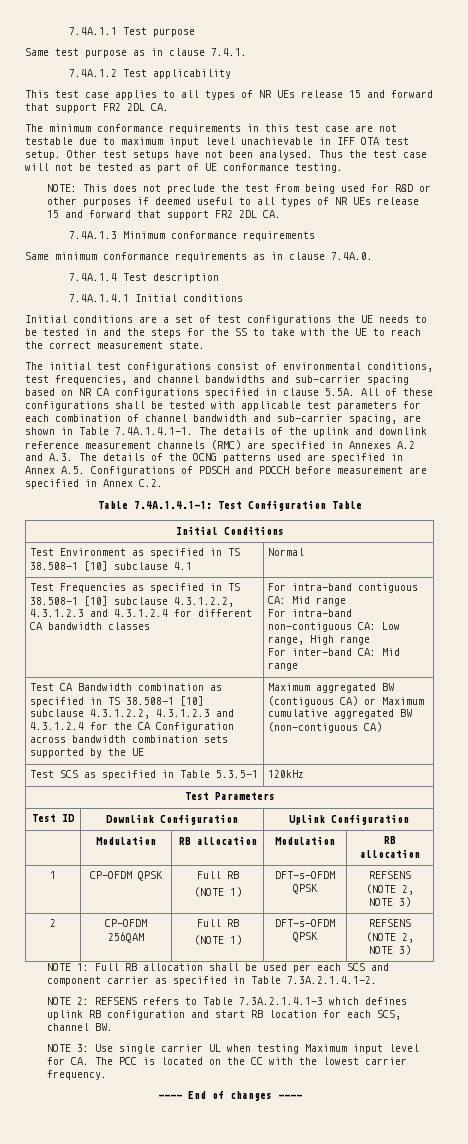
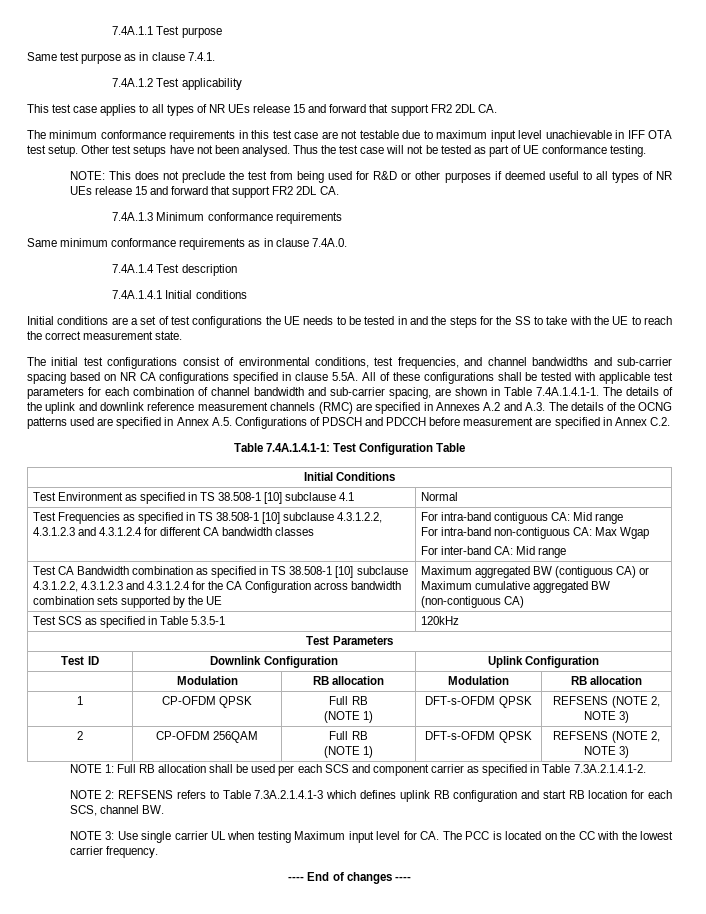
[382,622,401,630] [268,635,371,645] Low range, High range -> [594,527,650,539] Max Wgap

